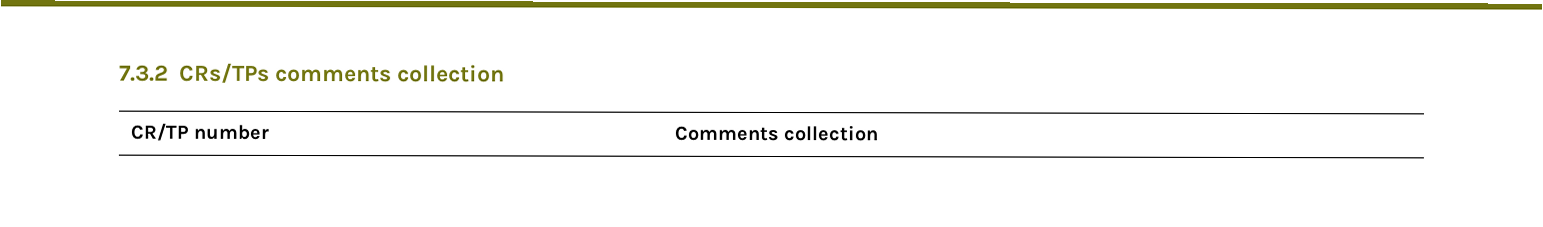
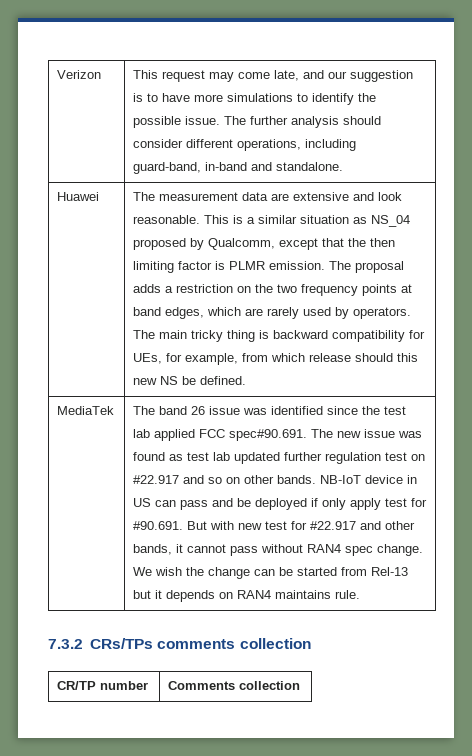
(119, 73) none -> [57,70,102,79] [133,70,414,82] [133,93,377,105] [133,116,382,128] [133,139,357,151] [133,162,344,174] [57,192,100,201] [133,192,403,201] [133,215,411,227] [133,238,396,250] [133,261,405,273] [133,284,413,296] [133,307,412,319] [133,330,426,342] [133,353,419,365] [133,376,247,385] [57,406,115,415] [133,406,407,415] [133,429,423,441] [133,452,426,464] [133,475,418,484] [133,498,428,510] [133,521,416,530] [133,544,424,556] [133,567,409,579] [133,590,361,602] Verizon | This request may come late, and our suggestion is to have more simulations to identify the possible issue. The further analysis should consider different operations, including guard-band, in-band and standalone. // Huawei | The measurement data are extensive and look reasonable. This is a similar situation as NS_04 proposed by Qualcomm, except that the then limiting factor is PLMR emission. The proposal adds a restriction on the two frequency points at band edges, which are rarely used by operators. The main tricky thing is backward compatibility for UEs, for example, from which release should this new NS be defined. // MediaTek | The band 26 issue was identified since the test lab applied FCC spec#90.691. The new issue was found as test lab updated further regulation test on #22.917 and so on other bands. NB-IoT device in US can pass and be deployed if only apply test for #90.691. But with new test for #22.917 and other bands, it cannot pass without RAN4 spec change. We wish the change can be started from Rel-13 but it depends on RAN4 maintains rule. //

